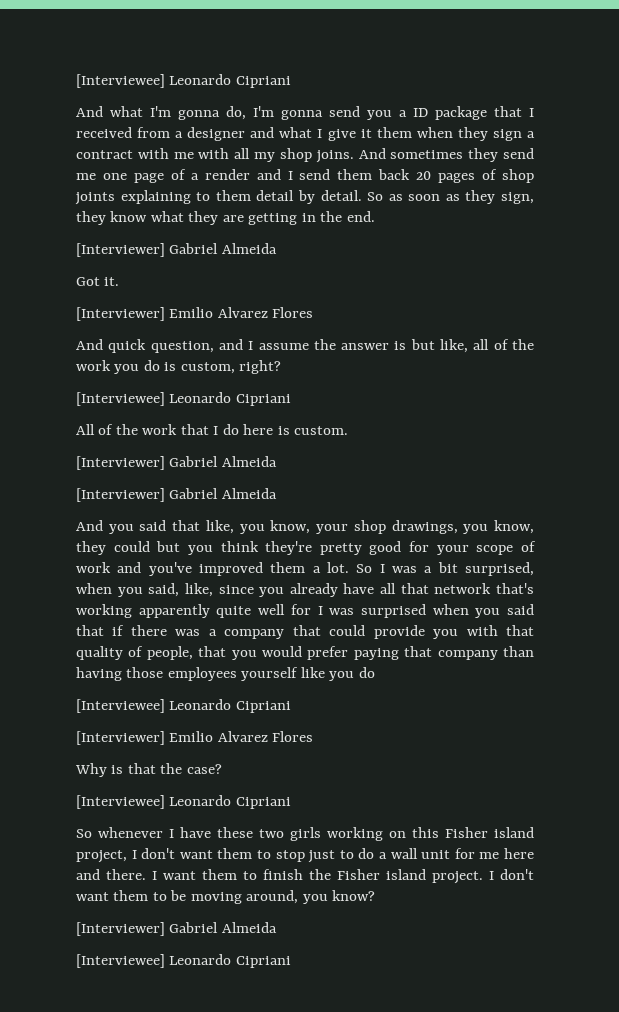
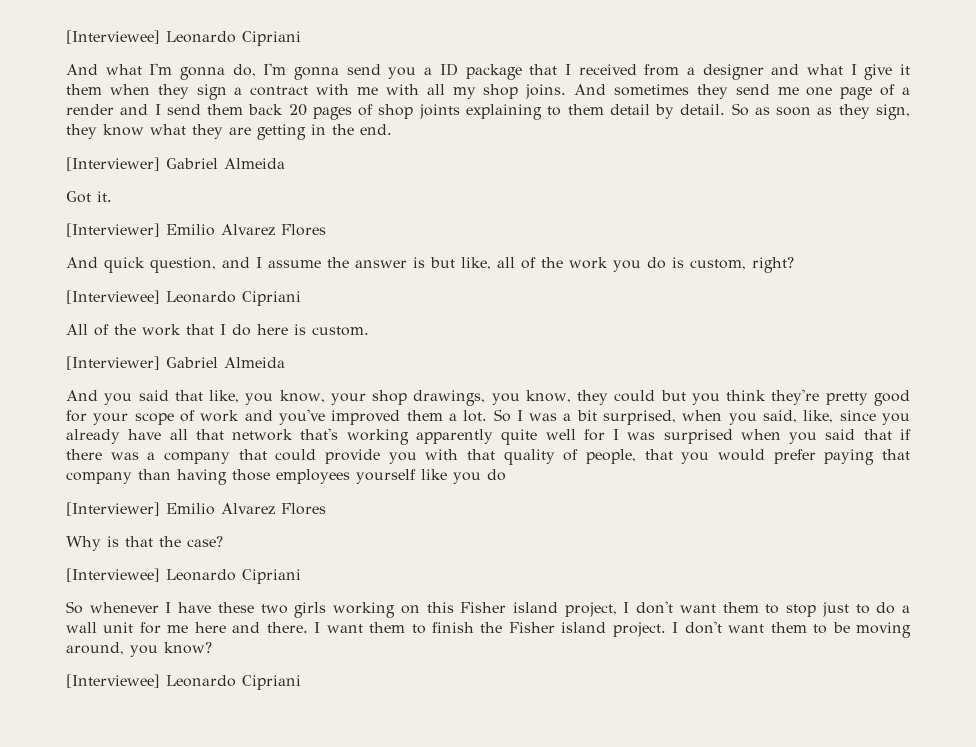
[76,488,277,502] // [Interviewer] Gabriel Almeida -> (285, 362) none
[76,699,291,713] // [Interviewee] Leonardo Cipriani -> (506, 475) none
[76,922,277,936] // [Interviewer] Gabriel Almeida -> (212, 648) none

